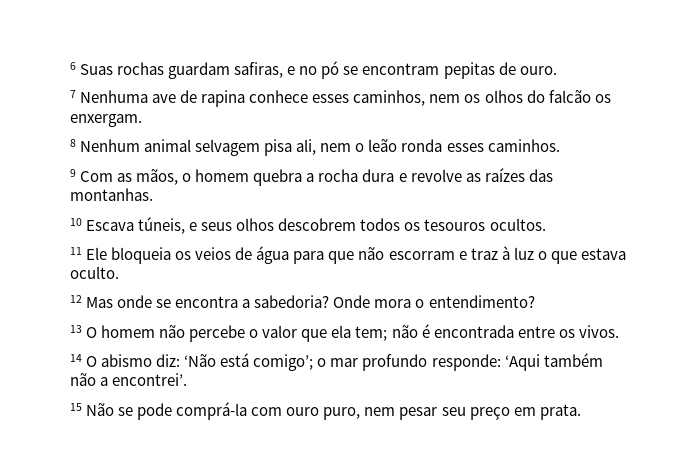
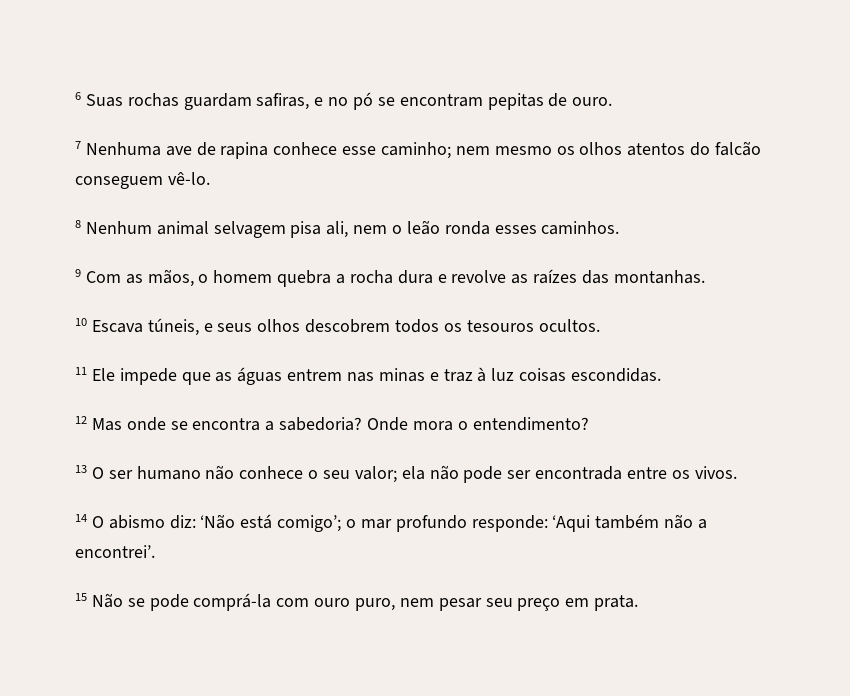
[312,90,461,106] esses caminhos, nem -> [342,142,552,159] esse caminho; nem mesmo
(523, 96) none -> [627,143,686,156] atentos
[594,94,611,103] [70,114,142,127] os enxergam. -> [75,172,210,189] conseguem vê-lo.
[111,246,626,264] [70,266,119,279] bloqueia os veios de água para que não escorram e traz à luz o que estava oculto. -> [119,367,662,385] impede que as águas entrem nas minas e traz à luz coisas escondidas.
[101,324,430,342] homem não percebe o valor que ela tem; não é -> [108,465,532,483] ser humano não conhece o seu valor; ela não pode ser

